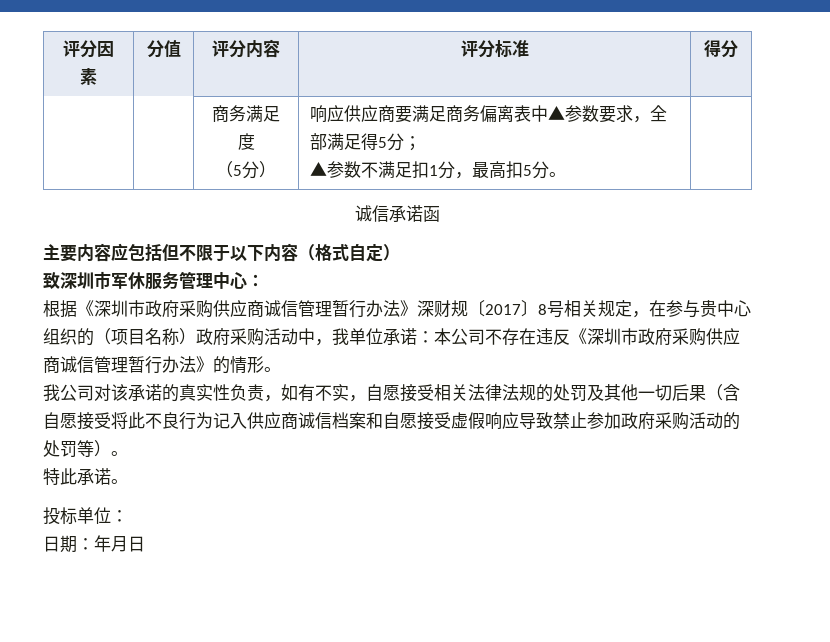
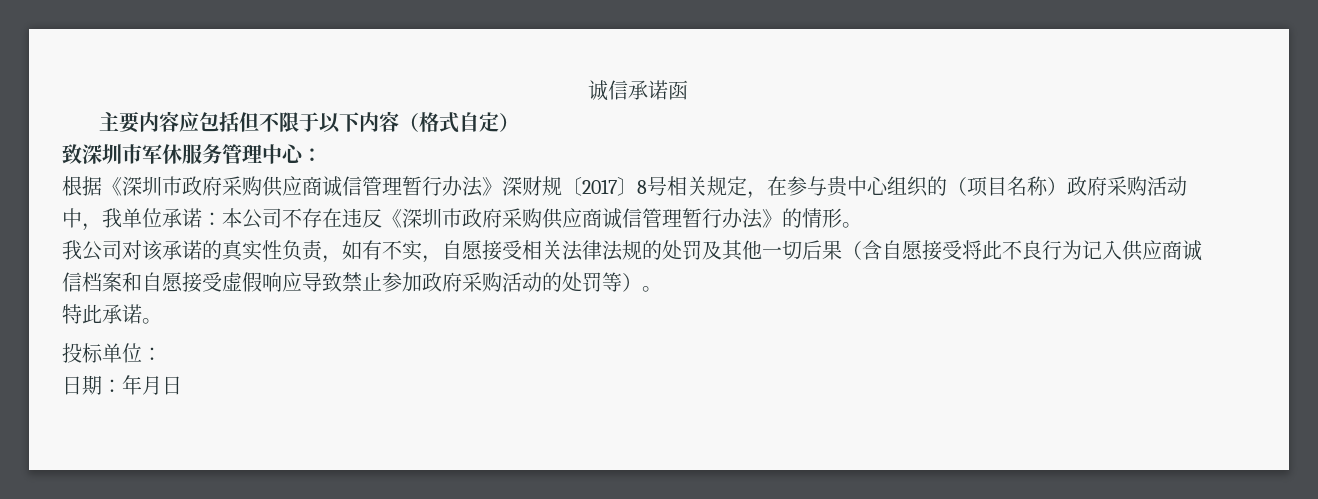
[63,40,114,58] [80,68,97,85] [146,40,181,58] [212,39,280,58] [460,40,529,58] [704,40,738,58] [212,105,280,122] [237,133,255,150] [216,161,276,179] [309,105,667,123] [309,133,421,151] [309,161,566,179] 评分因素 | 分值 | 评分内容 | 评分标准 | 得分 // | | 商务满足度 // （5分） | 响应供应商要满足商务偏离表中▲参数要求，全部满足得5分； // ▲参数不满足扣1分，最高扣5分。 | // -> (587, 90) none

